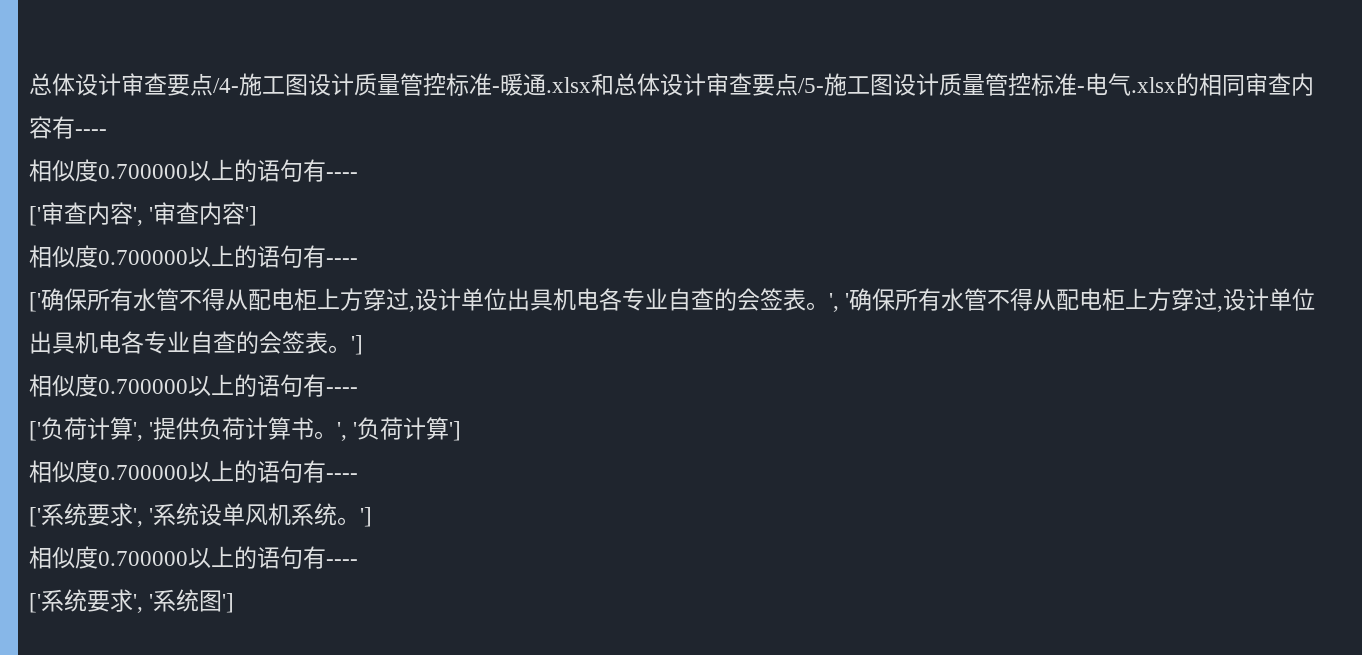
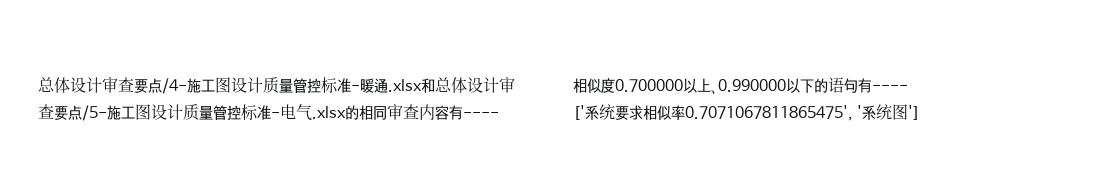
[234,159,358,182] [29,202,258,226] [29,245,358,268] [29,288,1316,312] [29,331,363,355] [29,374,358,397] [29,417,462,441] [29,460,358,483] [29,503,373,527] [29,546,358,569] [29,589,143,613] 的语句有---- // ['审查内容', '审查内容'] // 相似度0.700000以上的语句有---- // ['确保所有水管不得从配电柜上方穿过,设计单位出具机电各专业自查的会签表。', '确保所有水管不得从配电柜上方穿过,设计单位出具机电各专业自查的会签表。'] // 相似度0.700000以上的语句有---- // ['负荷计算', '提供负荷计算书。', '负荷计算'] // 相似度0.700000以上的语句有---- // ['系统要求', '系统设单风机系统。'] // 相似度0.700000以上的语句有---- // ['系统要求', -> [711,77,908,94] [573,104,853,121] 、0.990000以下的语句有---- // ['系统要求相似率0.7071067811865475',

